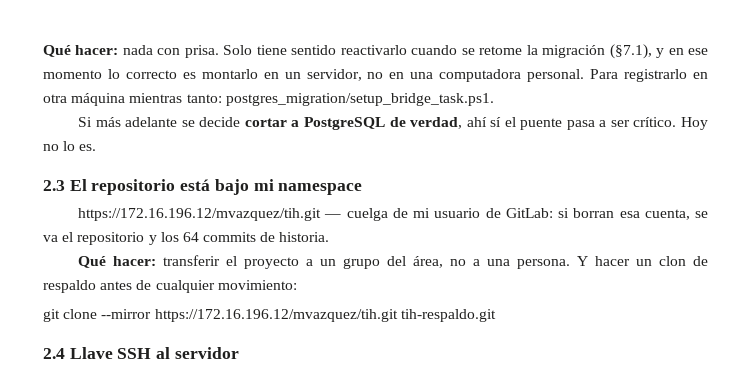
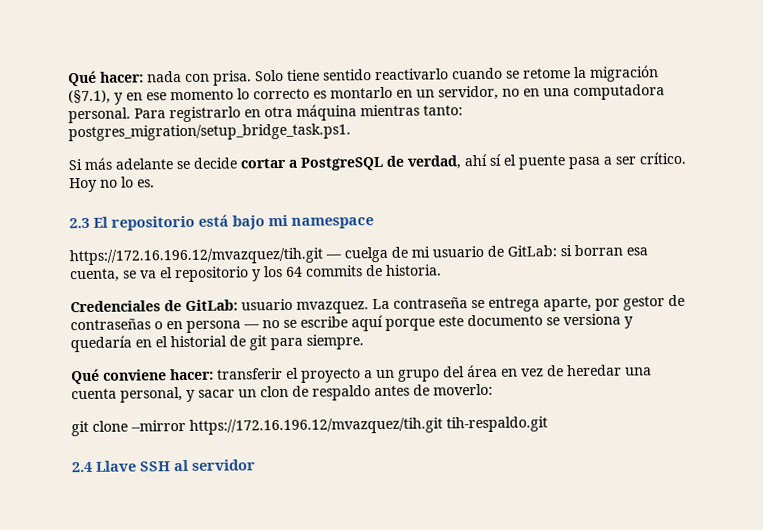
[78,256,107,268] // Qué -> [70,294,685,314] [70,313,633,333] [70,334,364,353] [71,368,167,385] // Credenciales de GitLab: usuario mvazquez. La contraseña se entrega aparte, por gestor de contraseñas o en persona — no se escribe aquí porque este documento se versiona y quedaría en el historial de git para siempre. // Qué conviene
[413,256,631,269] área, no a una persona. Y hacer -> [467,364,652,378] [71,387,235,403] área en vez de heredar una cuenta personal, y sacar
[155,280,297,293] cualquier movimiento: -> [433,383,493,396] moverlo:

